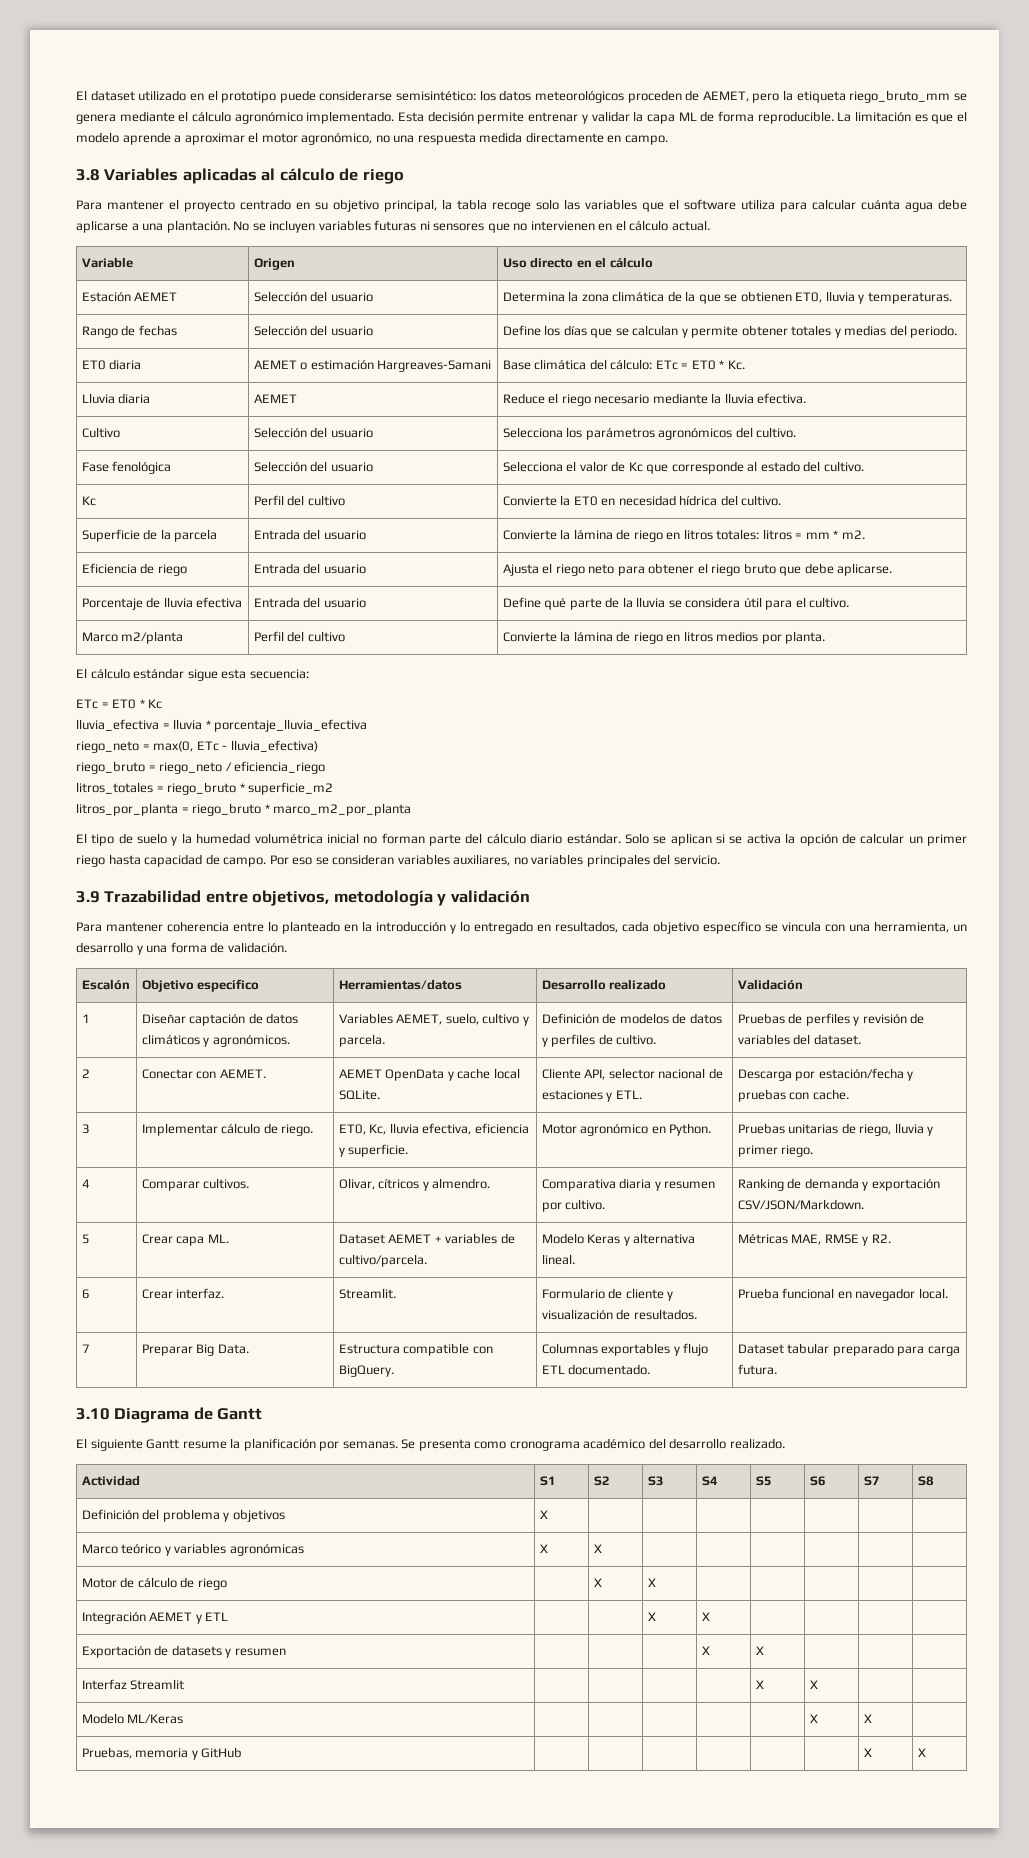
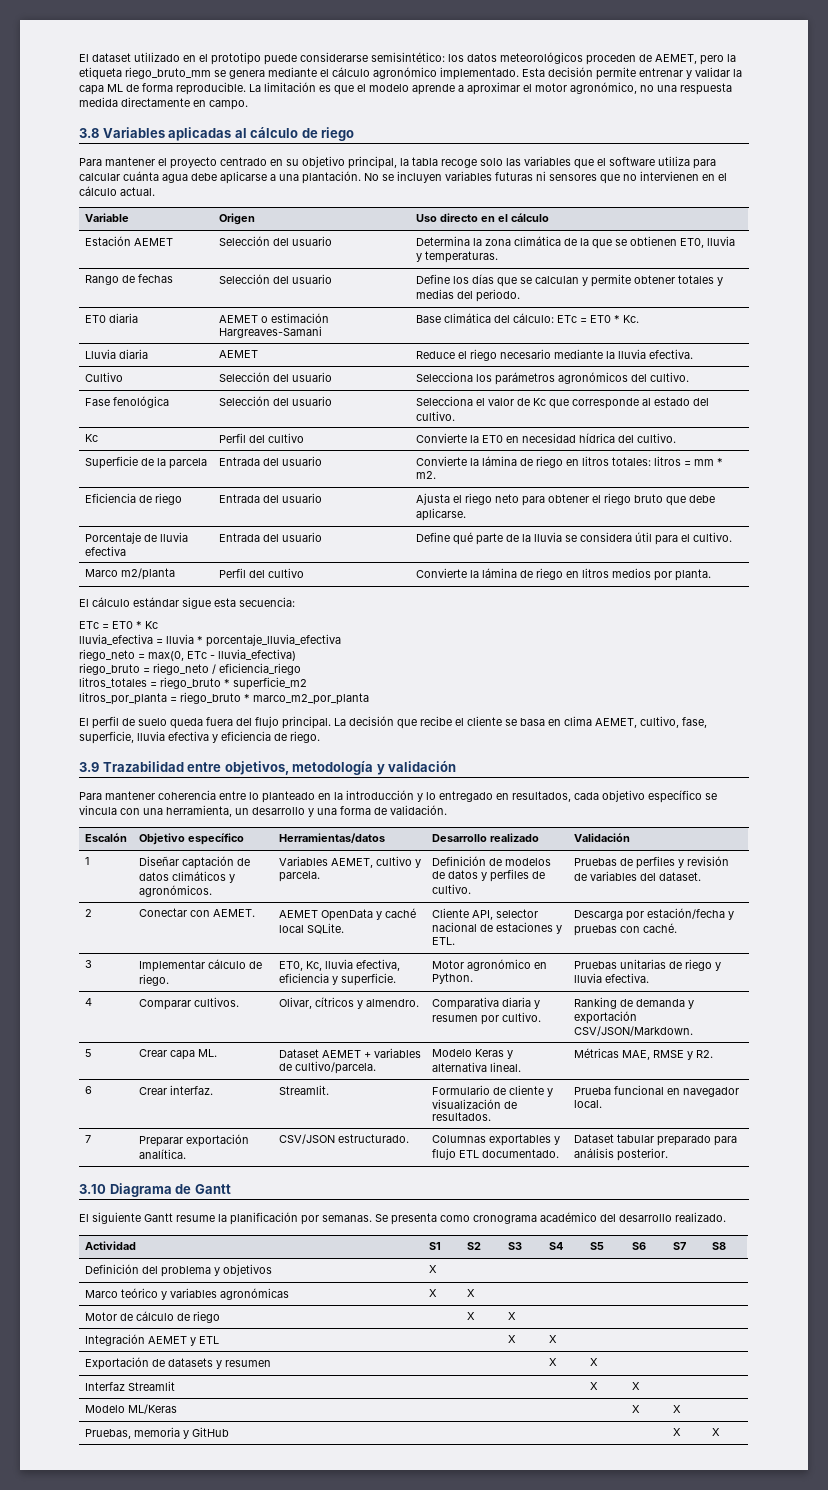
[91,834,115,846] tipo -> [92,716,119,729] perfil
[171,833,967,846] [76,854,720,867] y la humedad volumétrica inicial no forman parte del cálculo diario estándar. Solo se aplican si se activa la opción de calcular un primer riego hasta capacidad de campo. Por eso se consideran variables auxiliares, no variables principales del servicio. -> [170,716,707,729] [79,731,320,744] queda fuera del flujo principal. La decisión que recibe el cliente se basa en clima AEMET, cultivo, fase, superficie, lluvia efectiva y eficiencia de riego.
[445,1013,479,1025] suelo, -> (373, 863) none
[457,1068,491,1079] cache -> [384,908,416,918] caché
[812,1089,849,1100] cache. -> [642,923,677,933] caché.
[859,1123,934,1136] [737,1145,814,1157] riego, lluvia y primer riego. -> [684,959,721,971] [573,973,649,983] riego y lluvia efectiva.
[196,1344,249,1356] [338,1343,493,1356] [338,1365,394,1377] Big Data. | Estructura compatible con BigQuery. -> [185,1134,249,1147] [138,1149,186,1159] [278,1134,409,1144] exportación analítica. | CSV/JSON estructurado.
[927,1346,960,1356] [737,1364,777,1375] carga futura. -> [573,1148,668,1161] análisis posterior.

